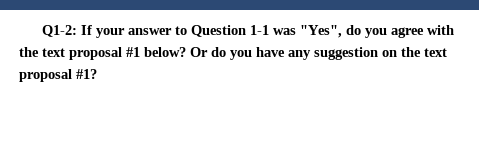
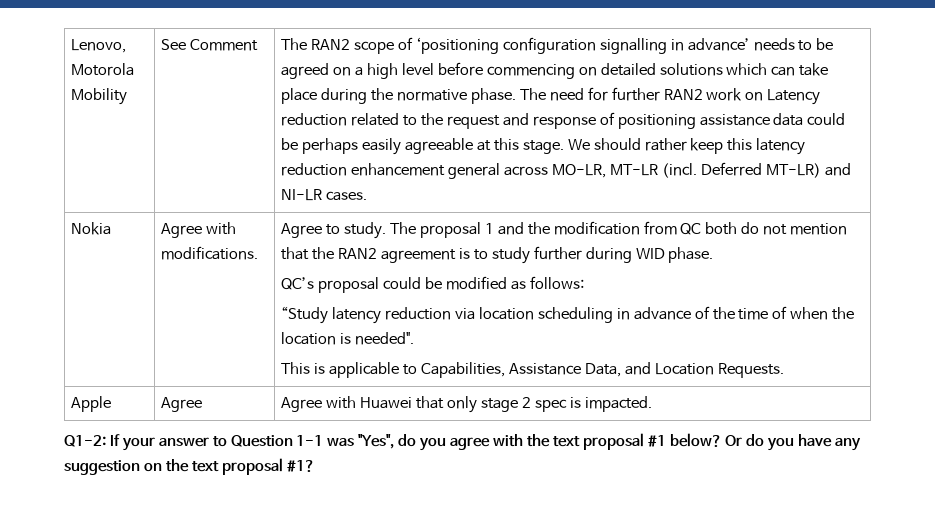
(41, 31) none -> [71,39,127,53] [71,63,135,76] [71,88,128,105] [161,39,259,51] [281,37,834,54] [281,62,829,79] [281,87,821,105] [281,112,846,129] [281,138,806,155] [281,162,851,179] [281,189,368,201] [71,222,112,235] [161,222,237,238] [161,246,259,260] [281,221,848,239] [281,246,714,264] [281,276,584,293] [281,306,855,324] [281,332,415,345] [281,362,784,378] [71,396,112,412] [161,397,203,412] [281,396,652,413] Lenovo, Motorola Mobility | See Comment | The RAN2 scope of ‘positioning configuration signalling in advance’ needs to be agreed on a high level before commencing on detailed solutions which can take place during the normative phase. The need for further RAN2 work on Latency reduction related to the request and response of positioning assistance data could be perhaps easily agreeable at this stage. We should rather keep this latency reduction enhancement general across MO-LR, MT-LR (incl. Deferred MT-LR) and NI-LR cases. // Nokia | Agree with modifications. | Agree to study. The proposal 1 and the modification from QC both do not mention that the RAN2 agreement is to study further during WID phase. // QC’s proposal could be modified as follows: // “Study latency reduction via location scheduling in advance of the time of when the location is needed". // This is applicable to Capabilities, Assistance Data, and Location Requests. // Apple | Agree | Agree with Huawei that only stage 2 spec is impacted. //

